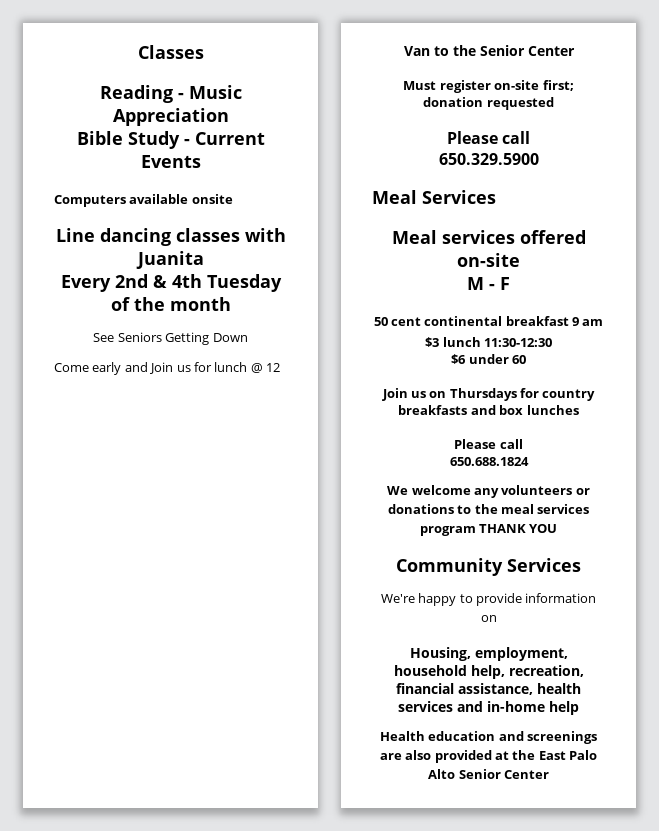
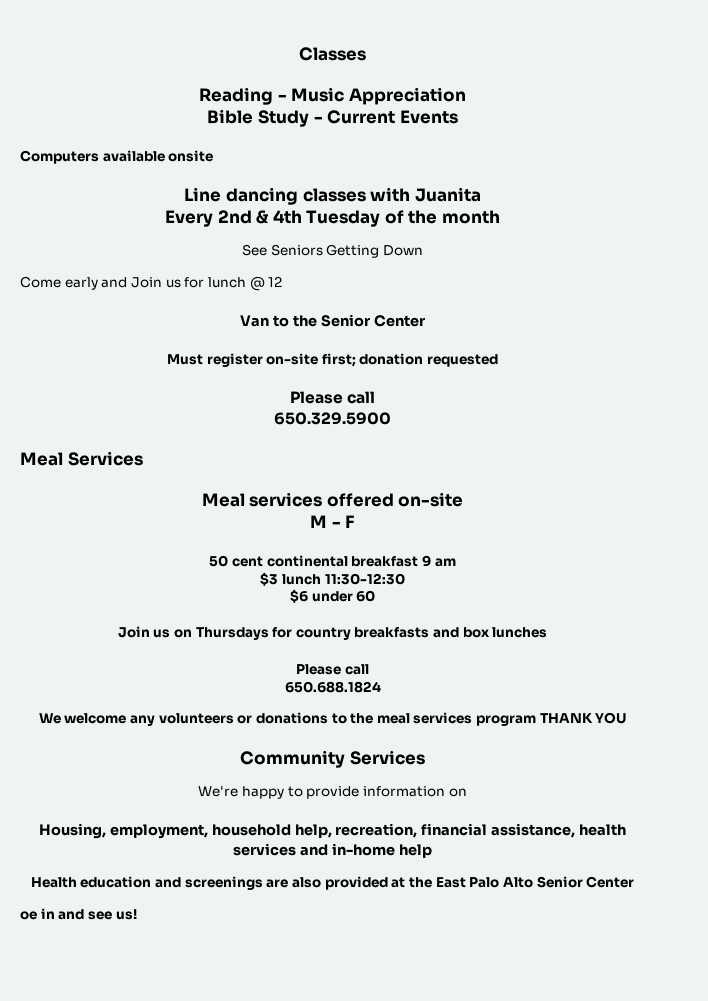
(549, 774) none -> [20,908,137,920] // oe in and see us!

